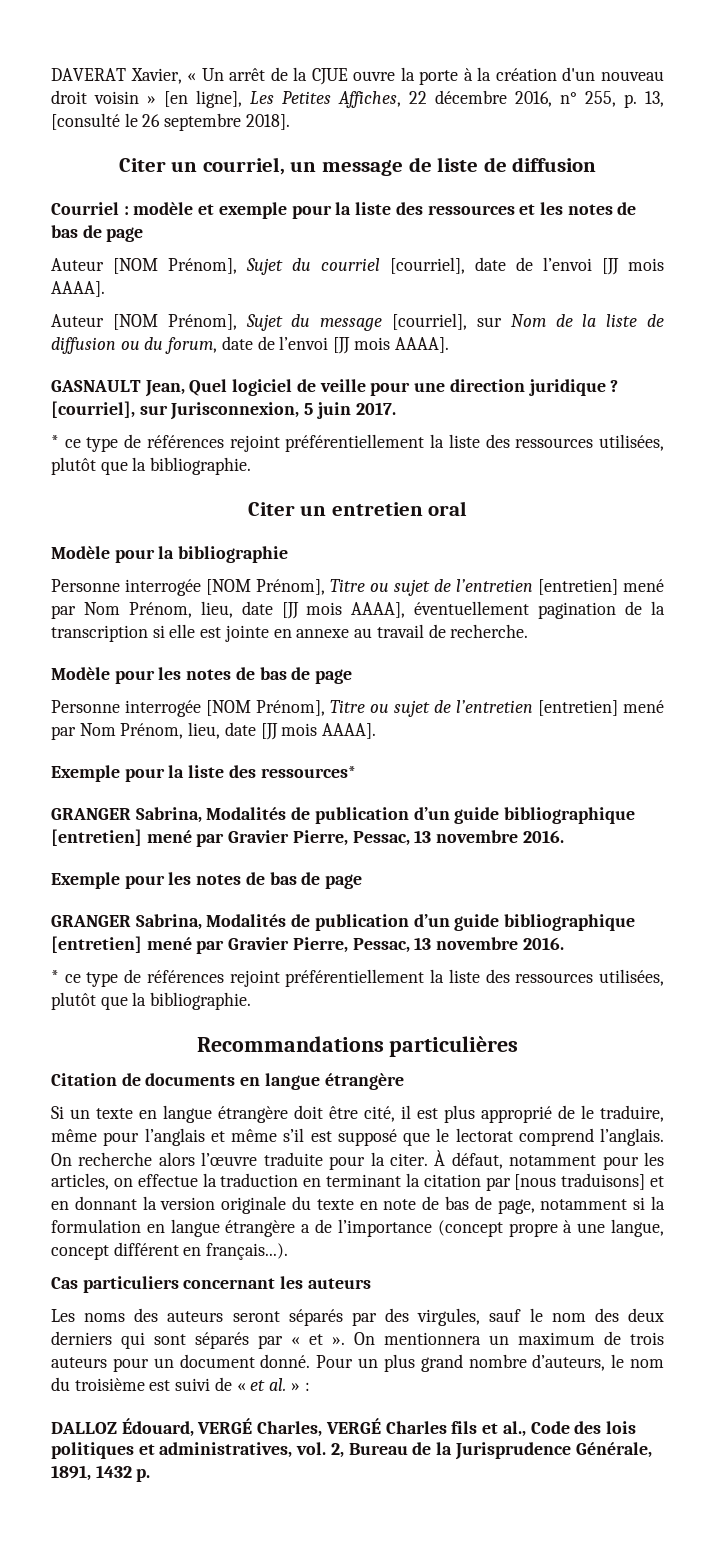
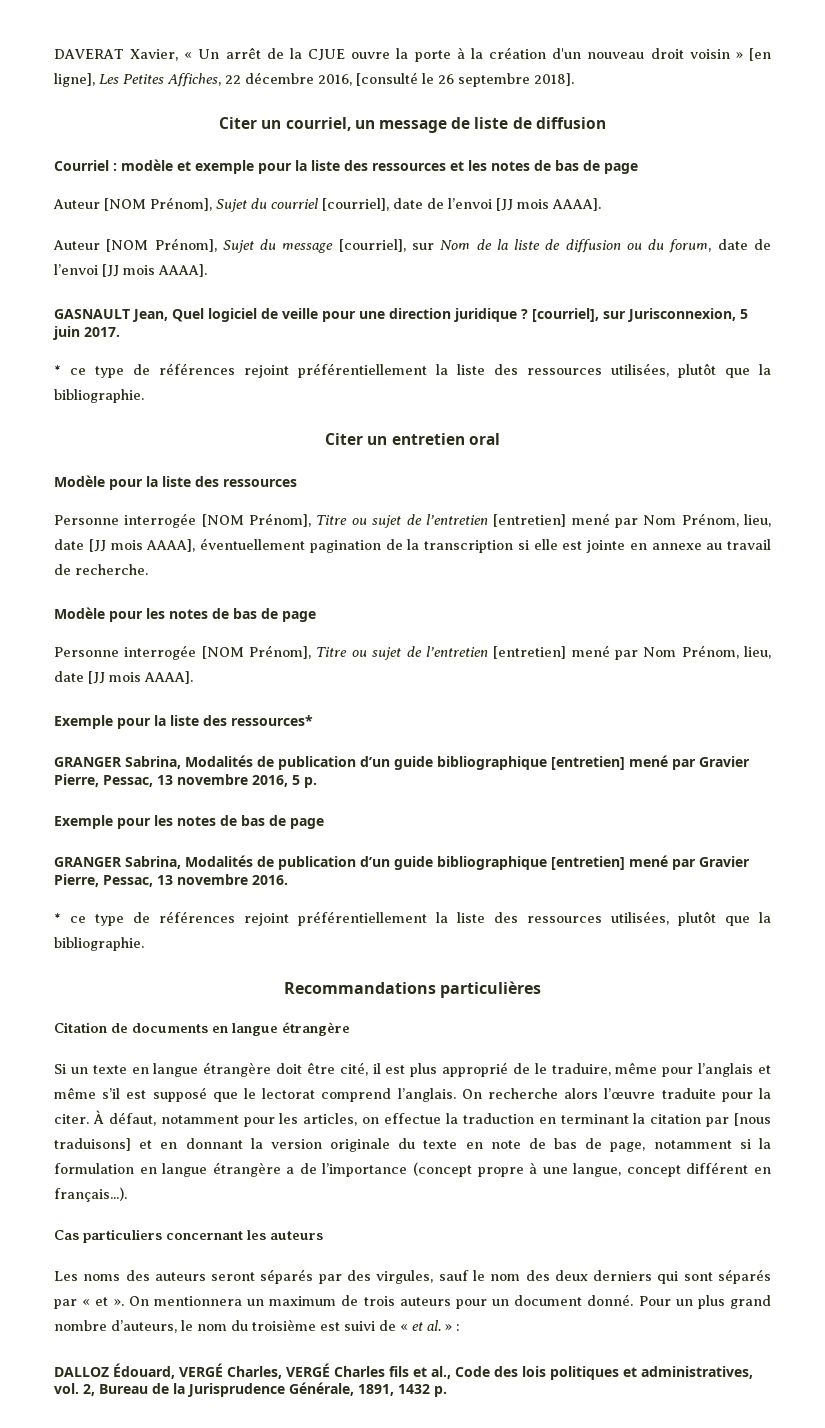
[560,91,664,108] n° 255, p. 13, -> (352, 80) none
[178,546,289,563] bibliographie -> [162,476,297,487] liste des ressources
[522,830,564,843] 2016. -> [252,775,317,788] 2016, 5 p.

